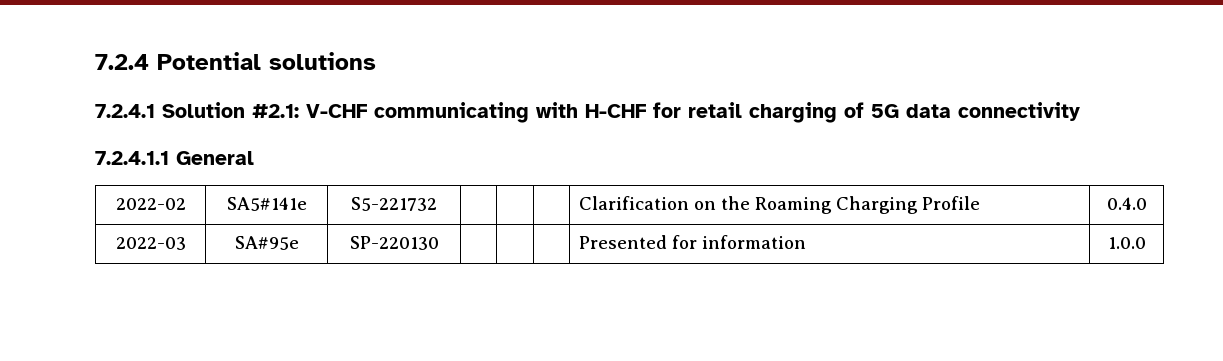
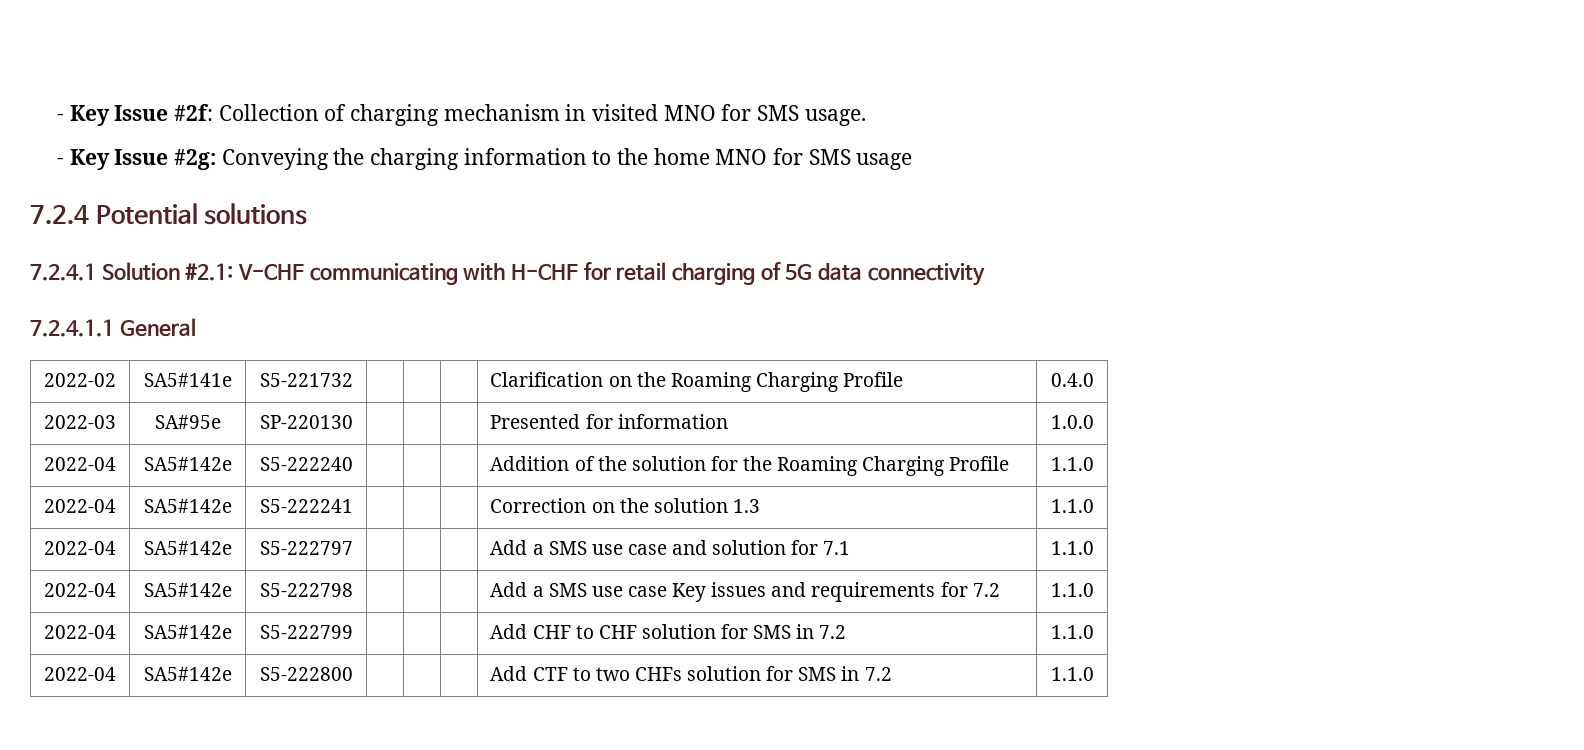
(95, 62) none -> [56,104,866,126] [56,148,913,170] - Key Issue #2f: Collection of charging mechanism in visited MNO for SMS usage. // - Key Issue #2g: Conveying the charging information to the home MNO for SMS usage //
(1146, 243) none -> [44,457,116,471] [143,457,232,471] [259,457,353,471] [490,456,1010,476] [1050,457,1094,471] [44,499,116,513] [143,499,232,513] [259,499,353,513] [490,498,760,513] [1050,499,1094,513] [44,541,116,555] [143,541,232,555] [259,541,353,555] [490,540,851,555] [1050,541,1094,555] [44,583,116,597] [143,583,232,597] [259,583,353,597] [490,582,1000,602] [1050,583,1094,597] [44,625,116,639] [143,625,232,639] [259,625,353,639] [490,624,847,639] [1050,625,1094,639] [44,667,116,681] [143,667,232,681] [259,667,353,681] [490,666,892,681] [1050,667,1094,681] // 2022-04 | SA5#142e | S5-222240 | | | | Addition of the solution for the Roaming Charging Profile | 1.1.0 // 2022-04 | SA5#142e | S5-222241 | | | | Correction on the solution 1.3 | 1.1.0 // 2022-04 | SA5#142e | S5-222797 | | | | Add a SMS use case and solution for 7.1 | 1.1.0 // 2022-04 | SA5#142e | S5-222798 | | | | Add a SMS use case Key issues and requirements for 7.2 | 1.1.0 // 2022-04 | SA5#142e | S5-222799 | | | | Add CHF to CHF solution for SMS in 7.2 | 1.1.0 // 2022-04 | SA5#142e | S5-222800 | | | | Add CTF to two CHFs solution for SMS in 7.2 | 1.1.0

